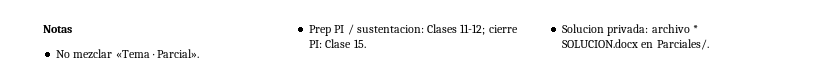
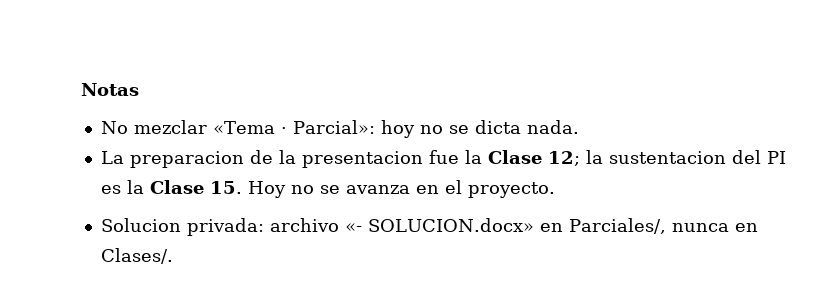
[157,49,200,58] [309,24,518,36] [309,39,366,48] [562,24,698,36] [562,39,709,50] Parcial». // Prep PI / sustentacion: Clases 11-12; cierre PI: Clase 15. // Solucion privada: archivo * SOLUCION.docx en Parciales/. -> [292,120,579,138] [100,150,786,168] [100,180,555,198] [100,218,758,236] [100,248,173,264] Parcial»: hoy no se dicta nada. // La preparacion de la presentacion fue la Clase 12; la sustentacion del PI es la Clase 15. Hoy no se avanza en el proyecto. // Solucion privada: archivo «- SOLUCION.docx» en Parciales/, nunca en Clases/.

